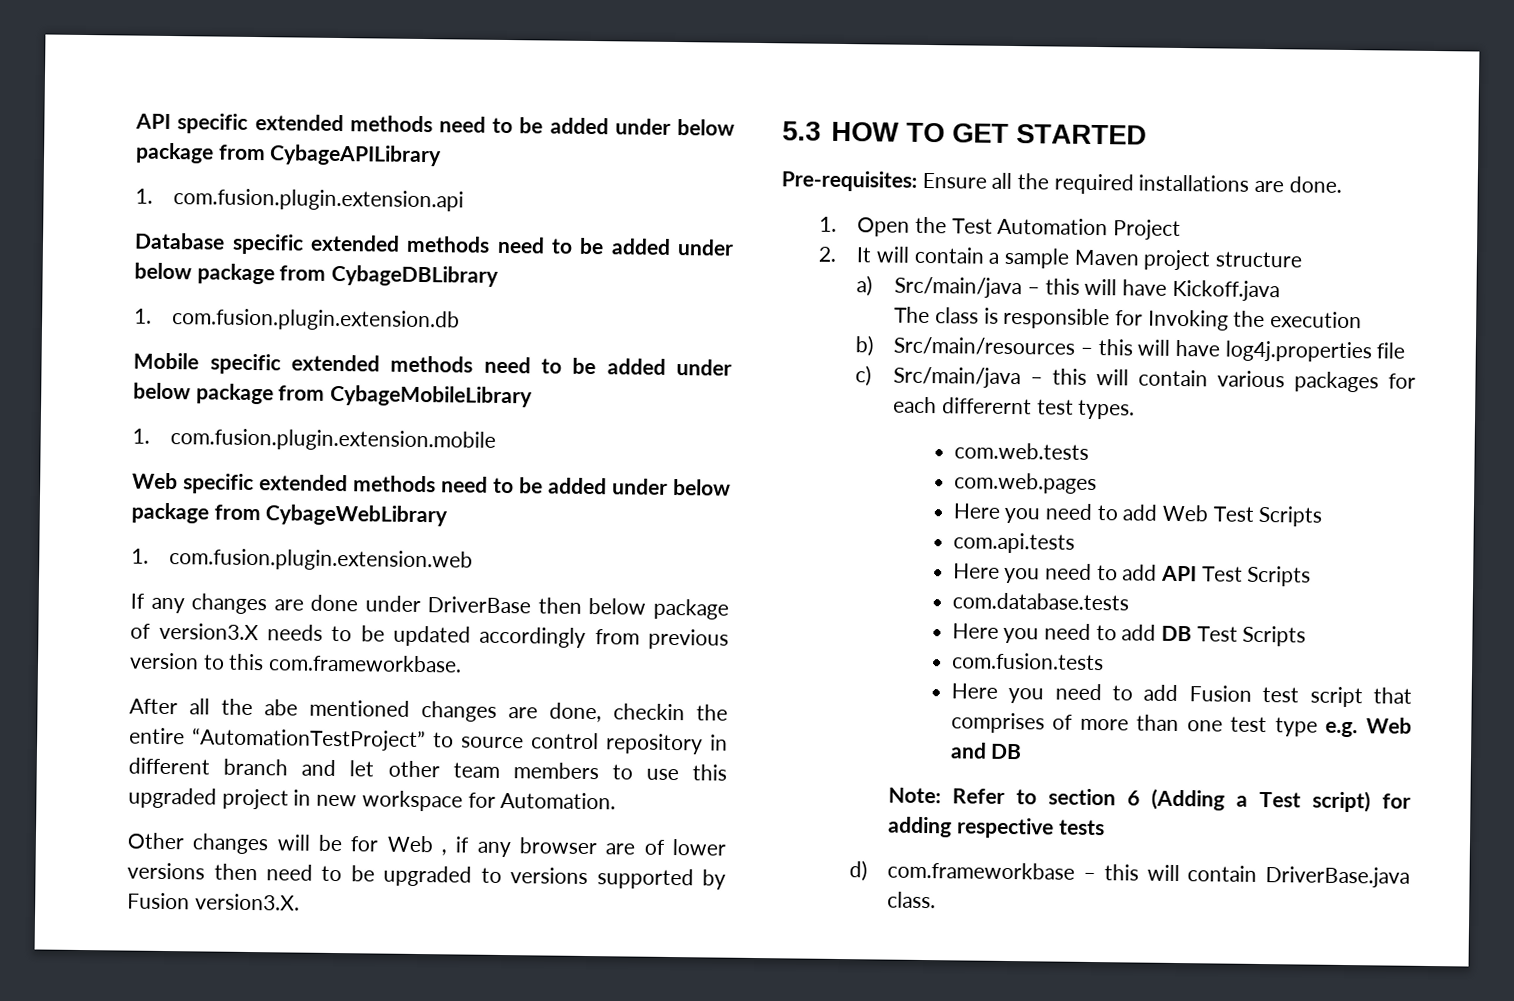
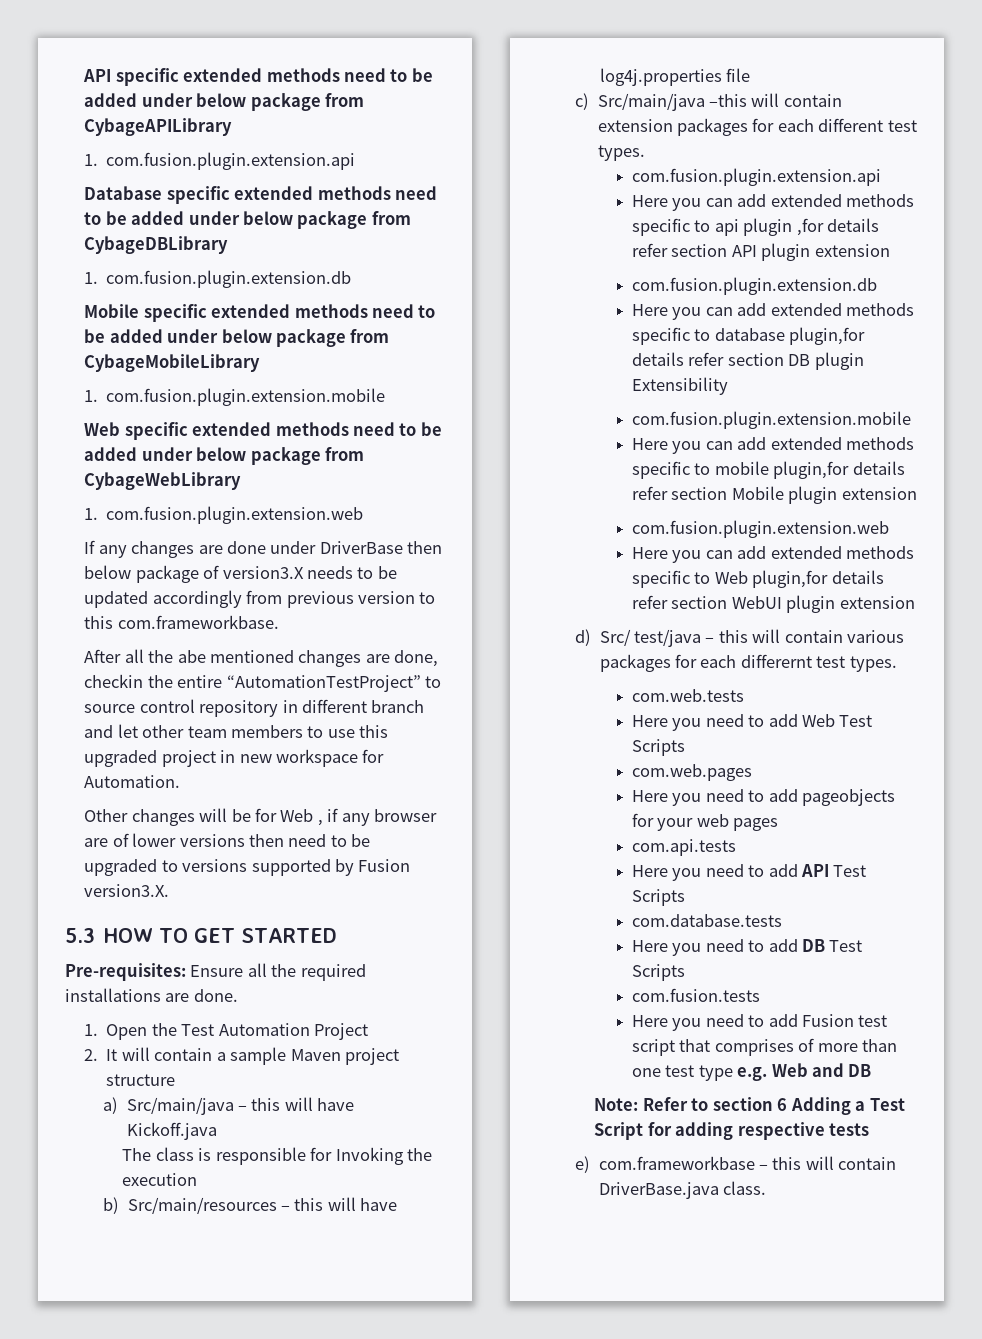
(1022, 377) none -> [708,93,842,107] [597,118,917,136] [597,145,645,161] [631,168,881,186] [631,194,914,211] [631,218,879,236] [631,243,890,261] [631,277,877,295] [631,303,914,320] [631,327,866,345] [631,352,864,370] [631,377,728,395] [631,411,911,429] [631,437,914,454] [631,461,905,479] [631,486,917,504] [631,520,889,538] [631,546,914,563] [631,570,884,588] [631,595,915,613] [575,629,701,647] –this will contain extension packages for each different test types. // com.fusion.plugin.extension.api // Here you can add extended methods specific to api plugin ,for details refer section API plugin extension // com.fusion.plugin.extension.db // Here you can add extended methods specific to database plugin,for details refer section DB plugin Extensibility // com.fusion.plugin.extension.mobile // Here you can add extended methods specific to mobile plugin,for details refer section Mobile plugin extension // com.fusion.plugin.extension.web // Here you can add extended methods specific to Web plugin,for details refer section WebUI plugin extension // d) Src/ test/java
[953,472,1097,495] // com.web.pages -> (744, 695) none
(1323, 516) none -> [631,764,752,781] [631,789,895,806] [631,813,779,831] // com.web.pages // Here you need to add pageobjects for your web pages
[1151,788,1226,811] (Adding -> [790,1097,851,1115] Adding
[1312,790,1372,813] script) -> [594,1122,644,1140] Script
[849,860,869,882] d) -> [575,1156,591,1173] e)

